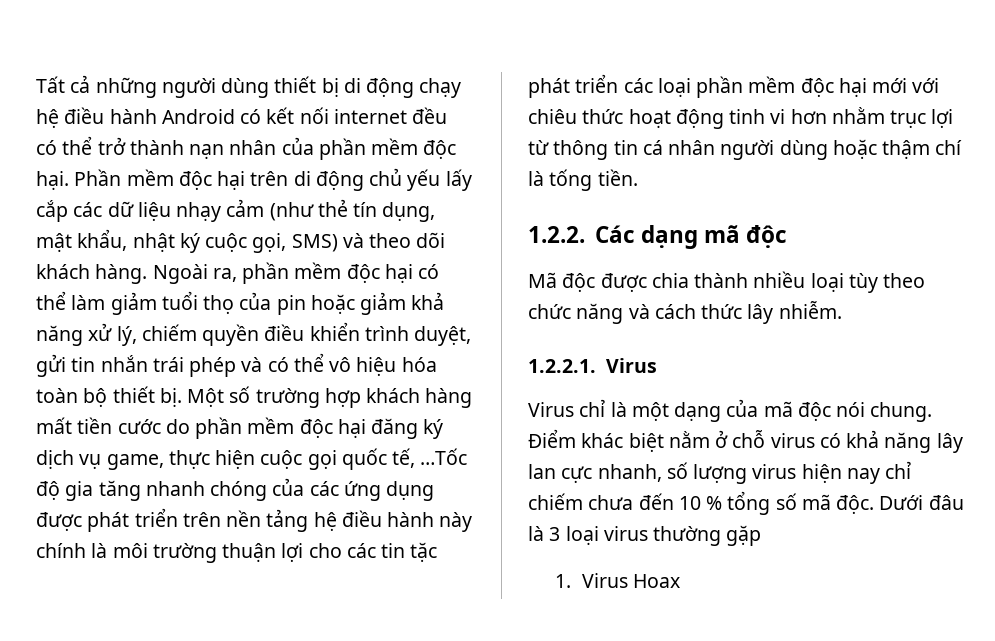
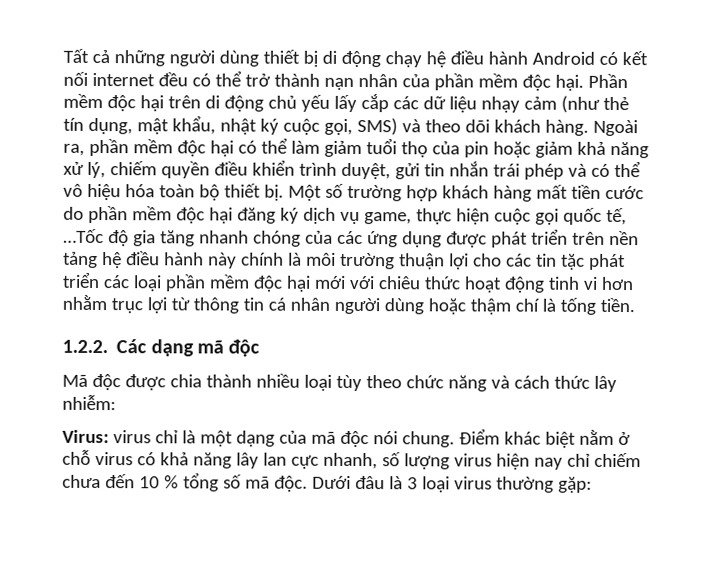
[778,301,842,319] [528,358,657,373] [528,402,574,417] nhiễm. // 1.2.2.1. Virus // Virus -> [62,394,116,411] [62,429,151,444] nhiễm: // Virus: virus
[726,525,762,546] [554,573,680,588] gặp // 1. Virus Hoax -> [557,476,592,493] gặp:

